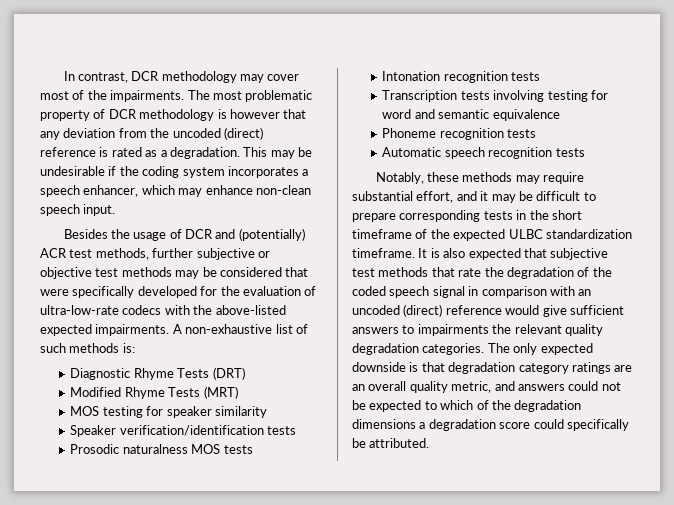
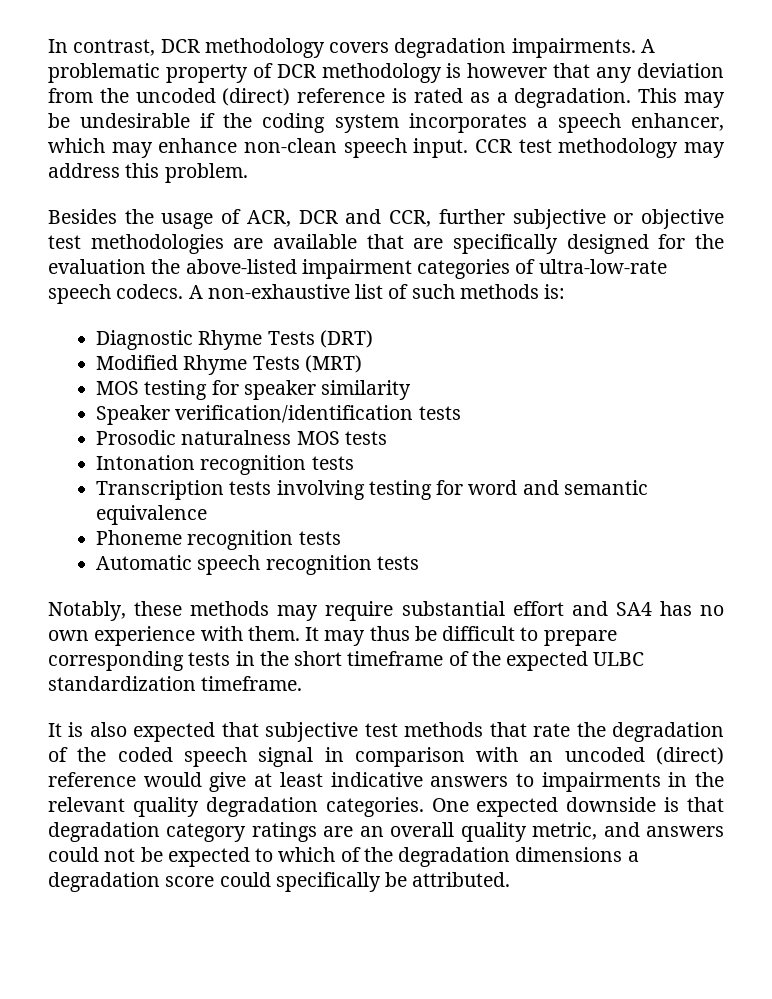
[240,74,300,83] [40,90,242,102] may cover most of the impairments. The most -> [329,38,655,58] covers degradation impairments. A
(116, 210) none -> [475,138,726,158] [48,163,248,183] CCR test methodology may address this problem.
(182, 234) none -> [246,210,291,227] ACR,
[238,228,305,241] [40,248,149,260] (potentially) ACR test methods, -> [389,210,432,227] CCR,
[121,267,309,279] [40,286,317,298] [40,305,286,315] [40,324,170,336] methods may be considered that were specifically developed for the evaluation of ultra-low-rate codecs with the above-listed expected impairments. -> [90,234,724,254] [48,259,667,279] [48,284,184,304] methodologies are available that are specifically designed for the evaluation the above-listed impairment categories of ultra-low-rate speech codecs.
[416,191,516,203] effort, and it may -> [512,601,725,616] [48,626,410,646] effort and SA4 has no own experience with them. It may thus
(415, 253) none -> (303, 683) //
[569,305,624,315] sufficient -> [254,772,423,787] at least indicative
(489, 330) none -> [668,772,688,787] in
[487,343,538,355] The only -> [431,798,469,812] One

